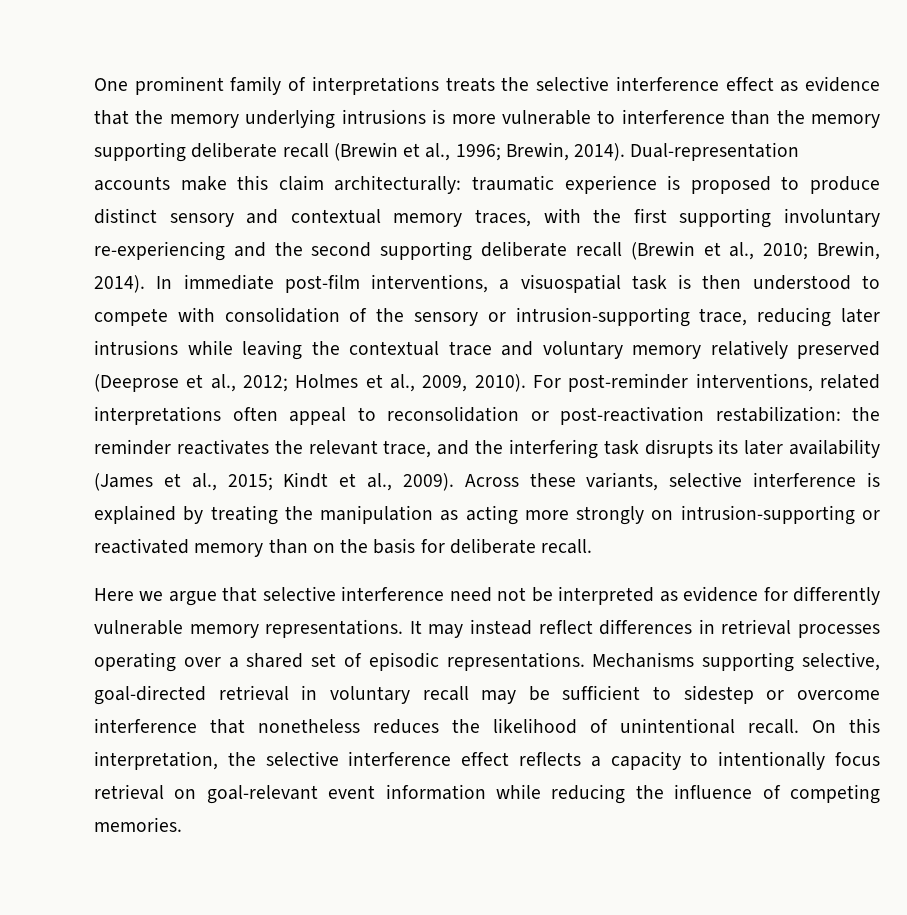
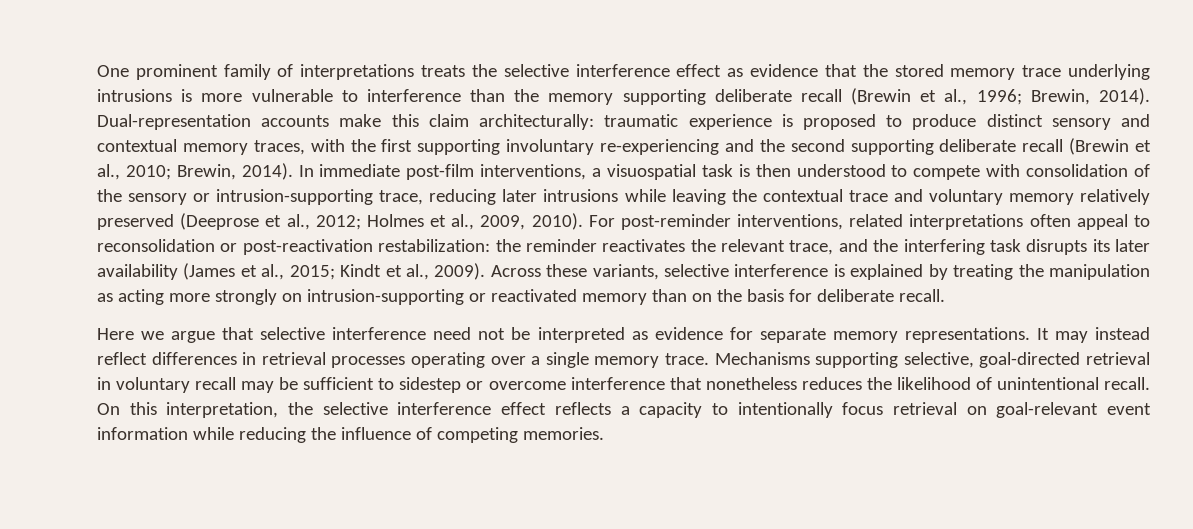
[169,114,239,128] memory -> [894,64,1062,80] stored memory trace
[792,586,880,605] [94,620,183,635] differently vulnerable -> [759,328,826,343] separate
[246,652,585,671] shared set of episodic representations. -> [545,352,710,368] single memory trace.

